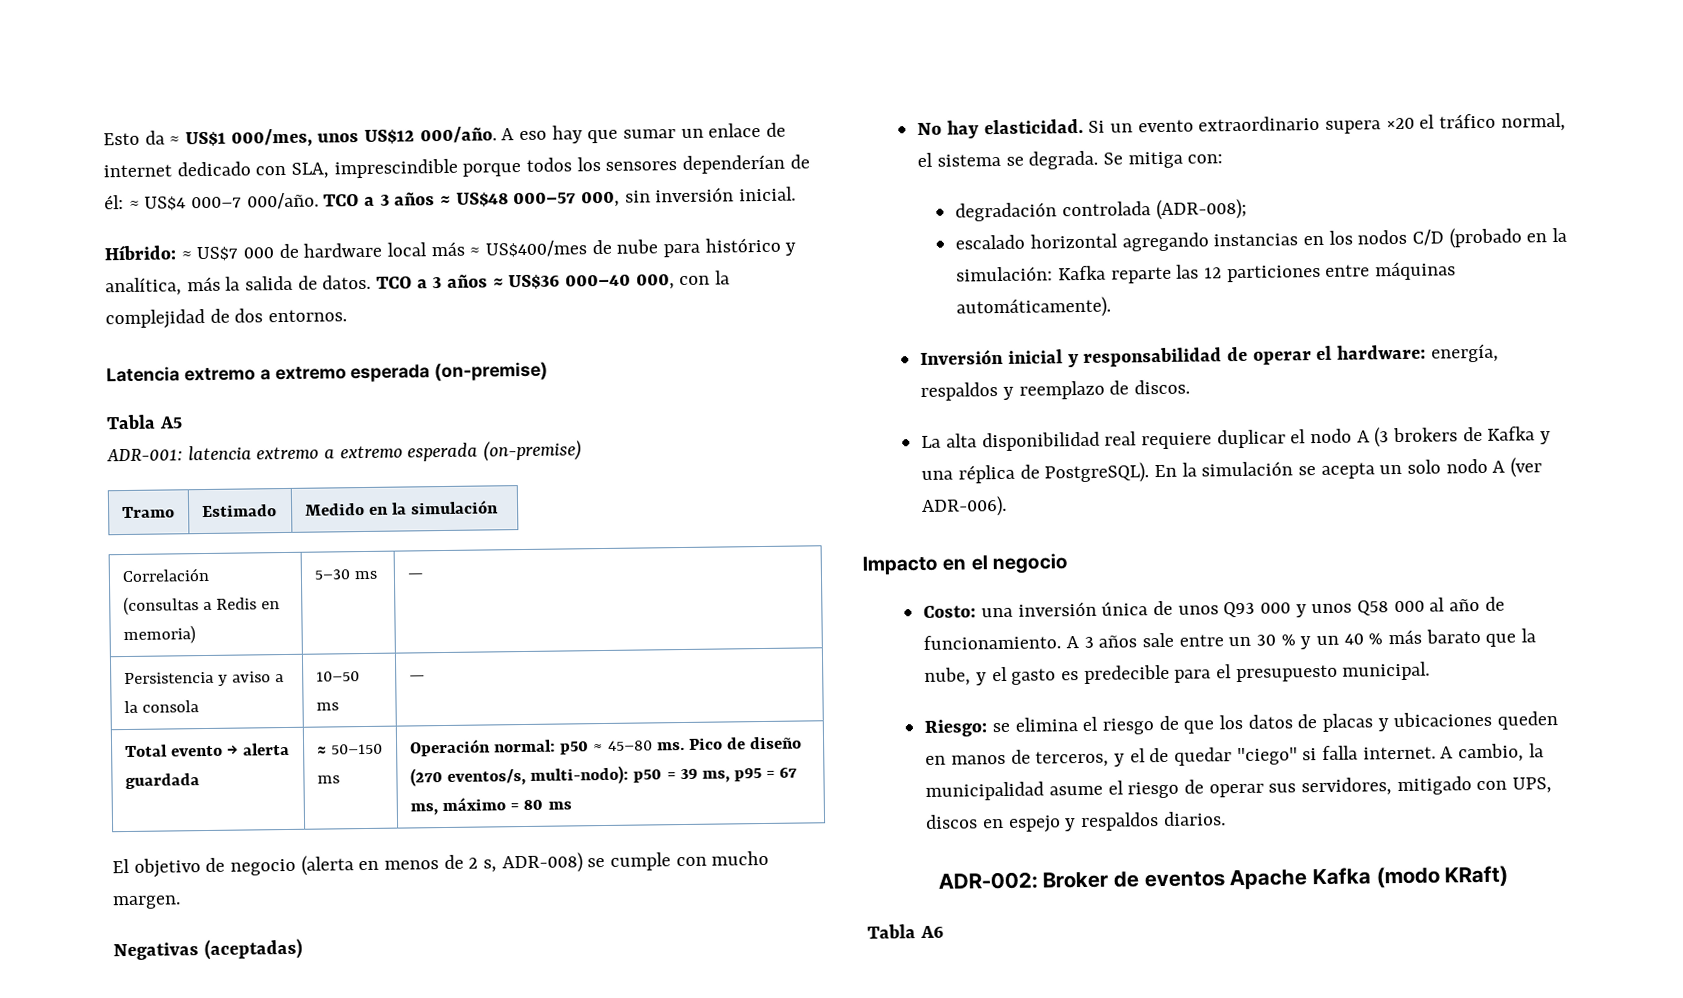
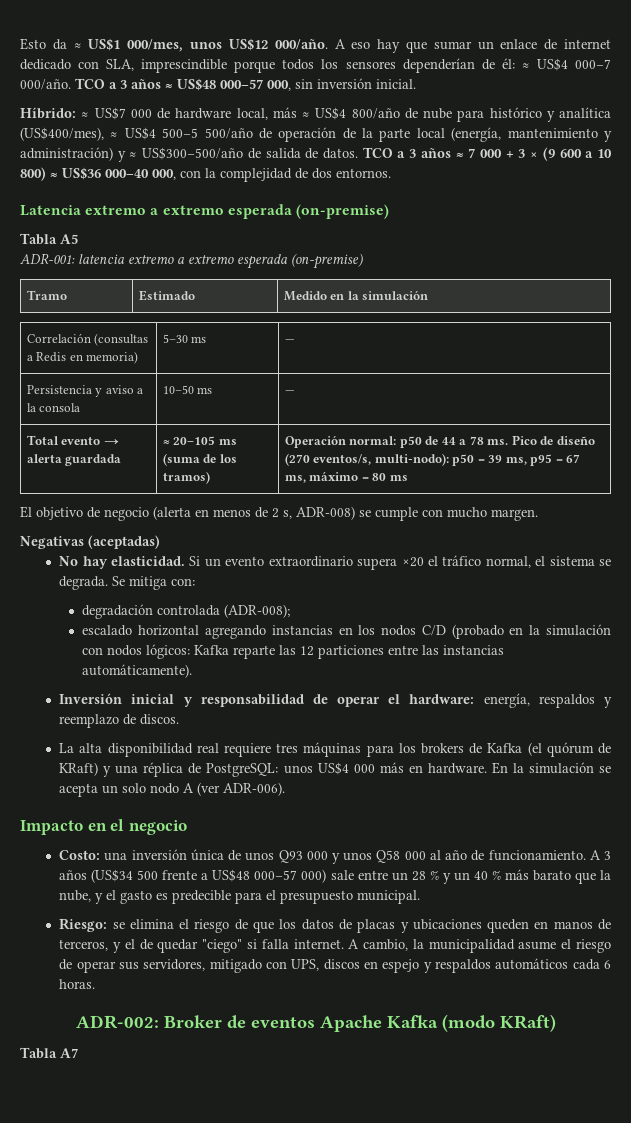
[387,242,428,257] local -> [236,108,268,120] local,
[485,240,588,258] US$400/mes -> [315,107,400,120] US$4 800/año
[105,276,241,297] analítica, más la -> [559,107,611,118] [20,127,612,142] [20,147,261,162] analítica (US$400/mes), ≈ US$4 500–5 500/año de operación de la parte local (energía, mantenimiento y administración) y ≈ US$300–500/año de
(504, 283) none -> [468,147,612,161] [20,167,58,181] 7 000 + 3 × (9 600 a 10 800) ≈
[331,743,384,755] [316,775,340,784] 50–150 ms -> [173,436,237,445] [162,453,237,466] [162,471,210,484] 20–105 ms (suma de los tramos)
[593,740,653,752] ≈ 45–80 -> [425,436,484,445] de 44 a 78
[956,266,1054,282] simulación: -> [545,624,611,636] [82,644,191,659] simulación con nodos lógicos:
[1375,261,1457,281] máquinas -> [422,645,505,655] las instancias
[1216,426,1551,449] [921,462,1150,484] duplicar el nodo A (3 brokers de Kafka y una réplica de PostgreSQL). -> [276,742,611,757] [59,762,487,777] tres máquinas para los brokers de Kafka (el quórum de KRaft) y una réplica de PostgreSQL: unos US$4 000 más en hardware.
(1138, 641) none -> [91,869,327,883] (US$34 500 frente a US$48 000–57 000)
[1255,634,1276,646] 30 -> [411,871,426,881] 28
[1162,811,1226,826] diarios. -> [495,958,612,970] [59,979,96,989] automáticos cada 6 horas.
[919,925,944,939] A6 -> [60,1048,78,1058] A7

